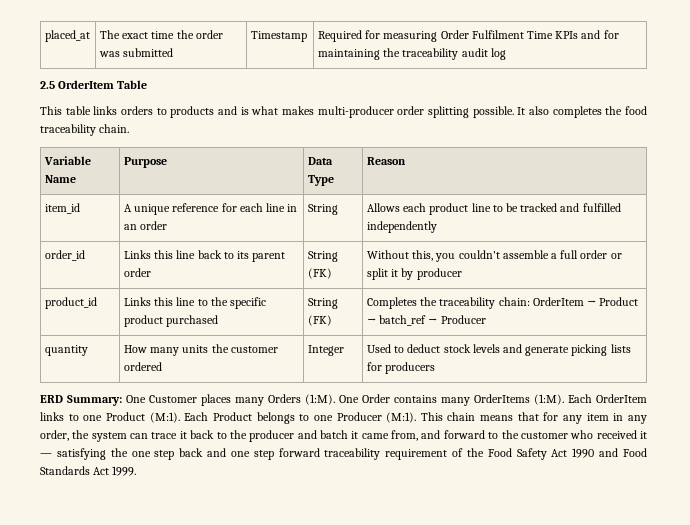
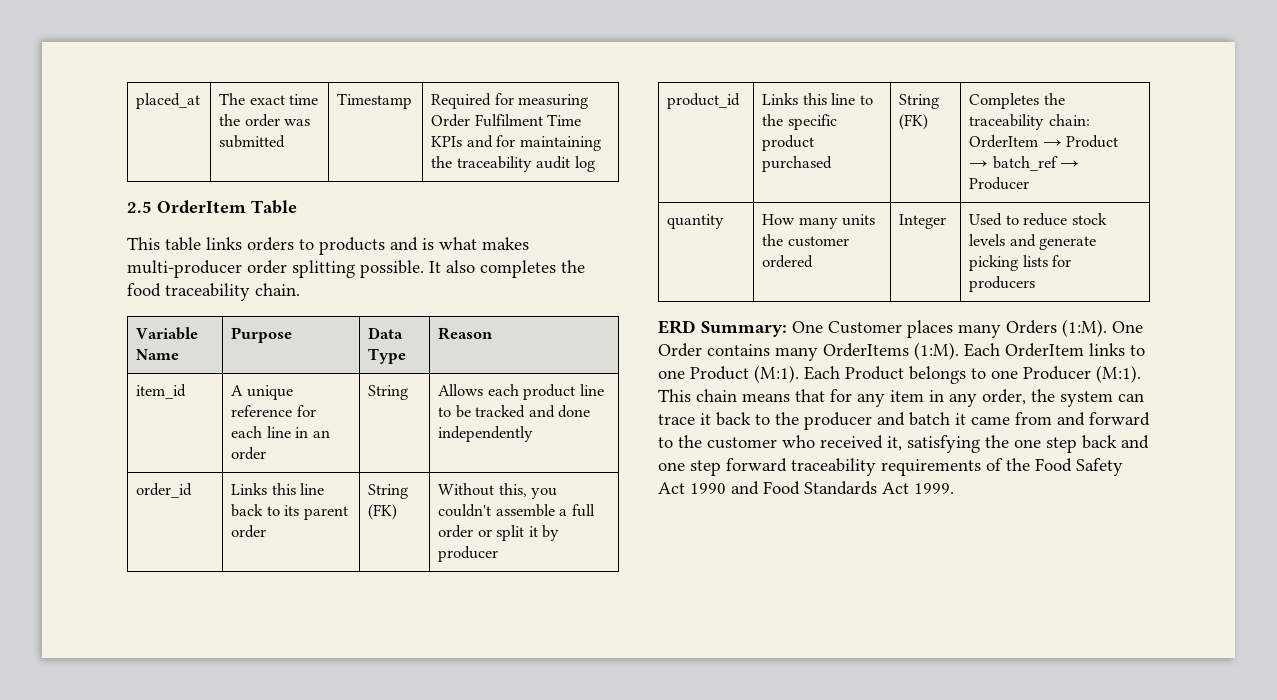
[582,203,621,212] fulfilled -> [557,405,590,418] done
[407,344,441,353] deduct -> [1023,213,1068,226] reduce
[391,430,419,441] from, -> [1015,412,1052,425] from
[640,431,648,439] [40,453,52,457] it — -> [887,436,902,451] it,
[385,449,448,460] requirement -> [881,459,981,476] requirements

